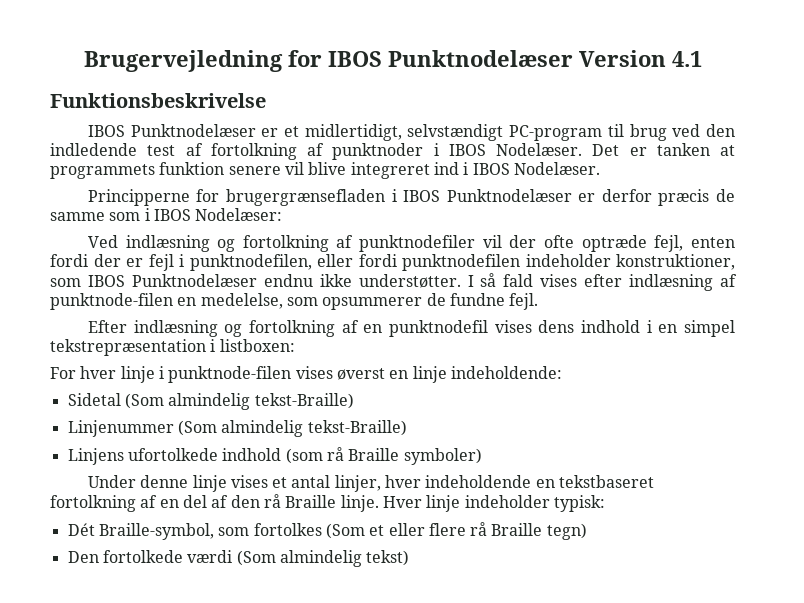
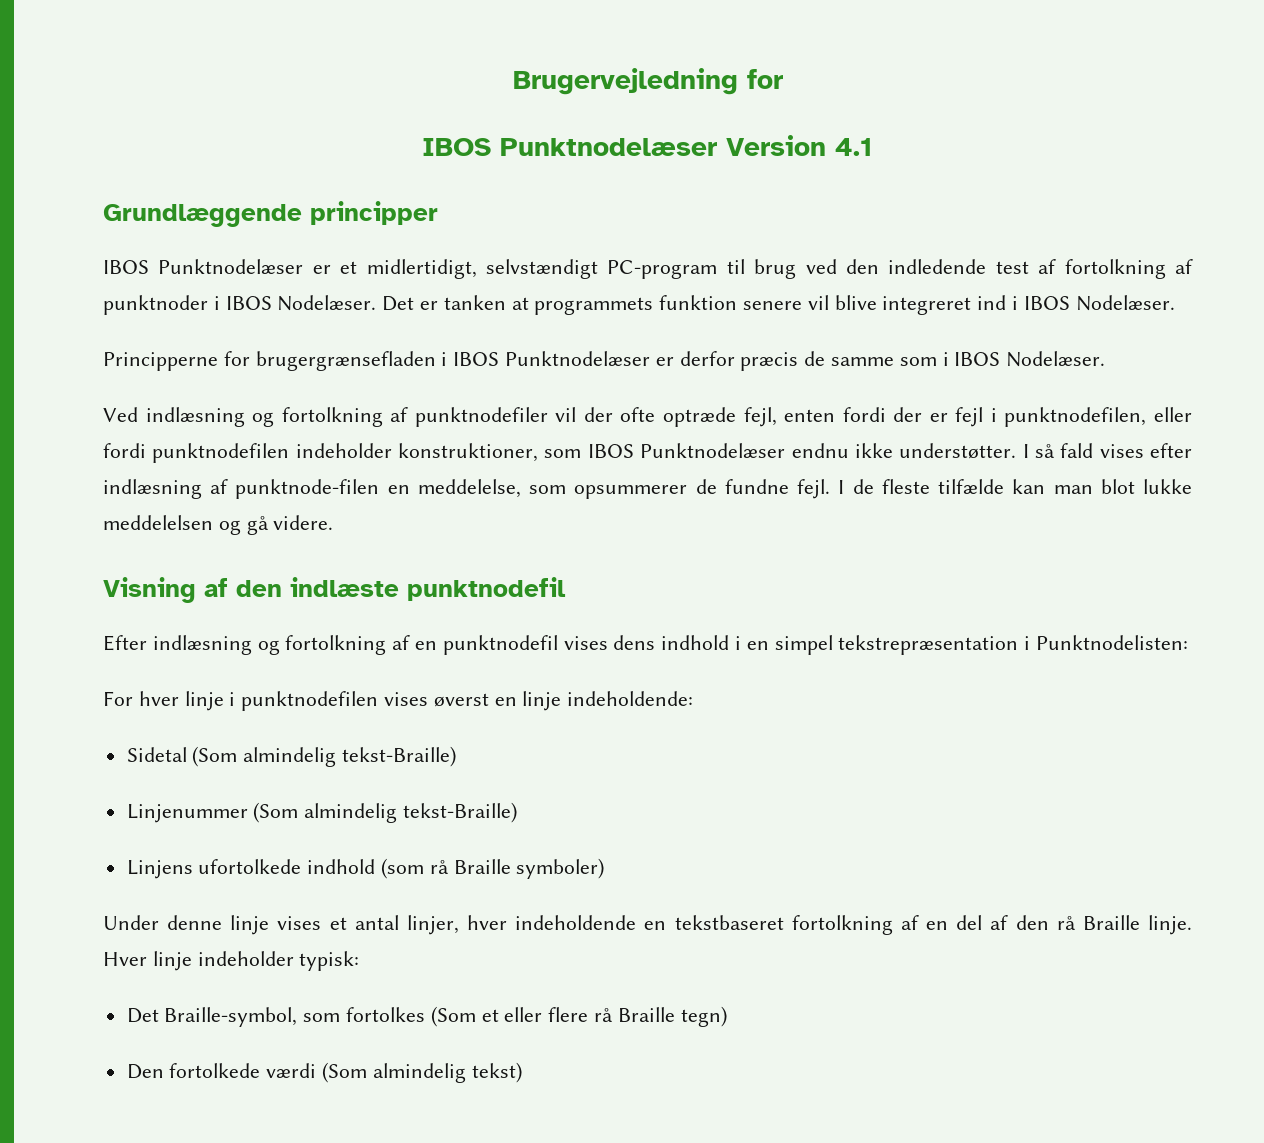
(322, 58) none -> (783, 79) //
[50,93,266,108] Funktionsbeskrivelse -> [103,201,438,227] Grundlæggende principper
[195,208,283,221] Nodelæser: -> [1006,351,1106,367] Nodelæser.
[200,293,283,309] medelelse, -> [417,479,521,498] meddelelse,
(539, 301) none -> [838,479,1193,494] [103,515,334,535] [103,577,566,603] I de fleste tilfælde kan man blot lukke meddelelsen og gå videre. // Visning af den indlæste punktnodefil
[219,339,295,352] listboxen: -> [1036,635,1189,650] Punktnodelisten:
[168,366,292,383] punktnode-filen -> [241,691,379,711] punktnodefilen
[67,523,95,536] Dét -> [126,1008,159,1023] Det

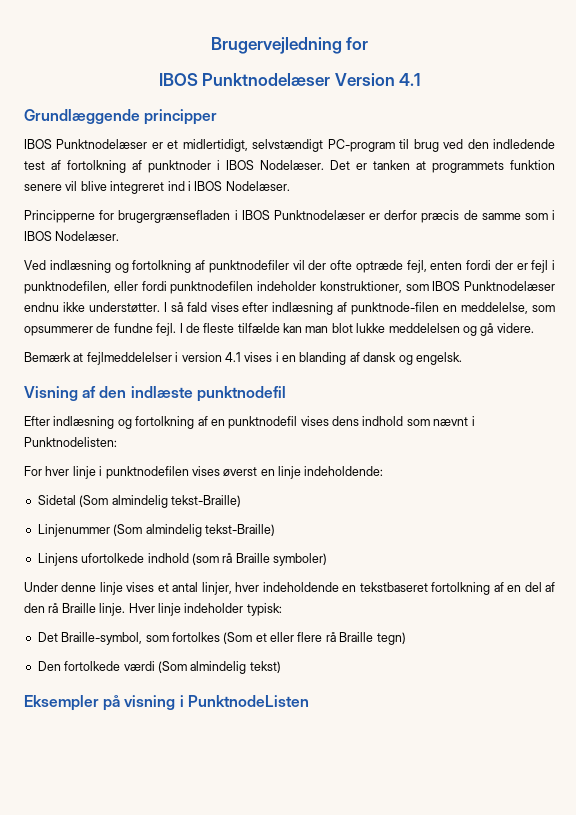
(334, 522) none -> [24,352,462,365] // Bemærk at fejlmeddelelser i version 4.1 vises i en blanding af dansk og engelsk.
[735,635,1019,655] i en simpel tekstrepræsentation -> [406,417,469,426] som nævnt
(522, 1072) none -> [24,695,309,711] // Eksempler på visning i PunktnodeListen

